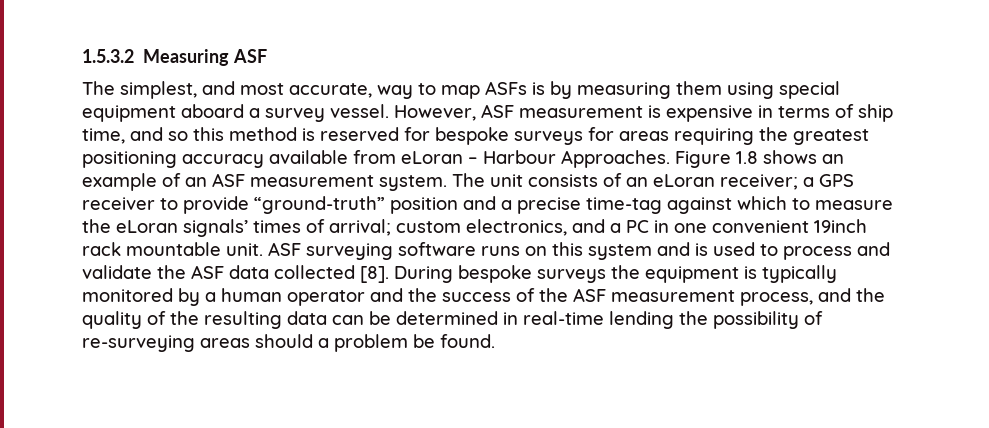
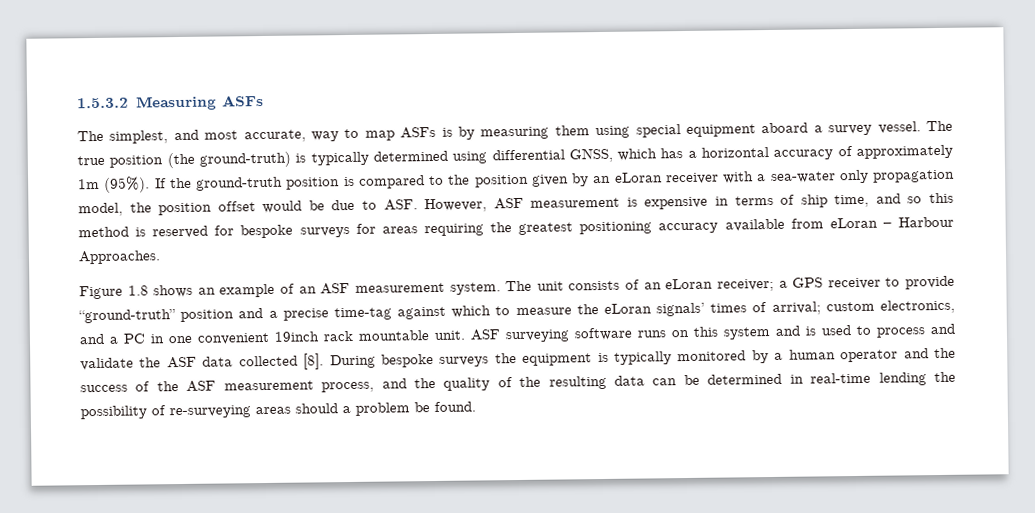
[233,49,268,63] ASF -> [221,95,264,107] ASFs
(389, 111) none -> [925,120,953,132] [77,144,953,169] [78,169,955,193] [78,199,418,217] The true position (the ground-truth) is typically determined using differential GNSS, which has a horizontal accuracy of approximately 1m (95%). If the ground-truth position is compared to the position given by an eLoran receiver with a sea-water only propagation model, the position offset would be due to ASF.
(670, 159) none -> (161, 257) //

